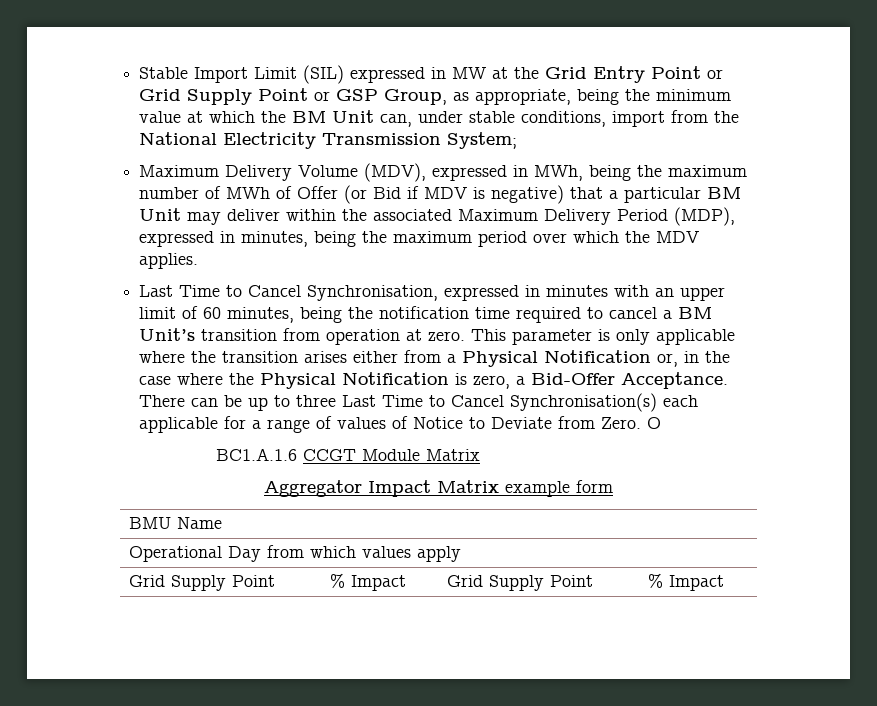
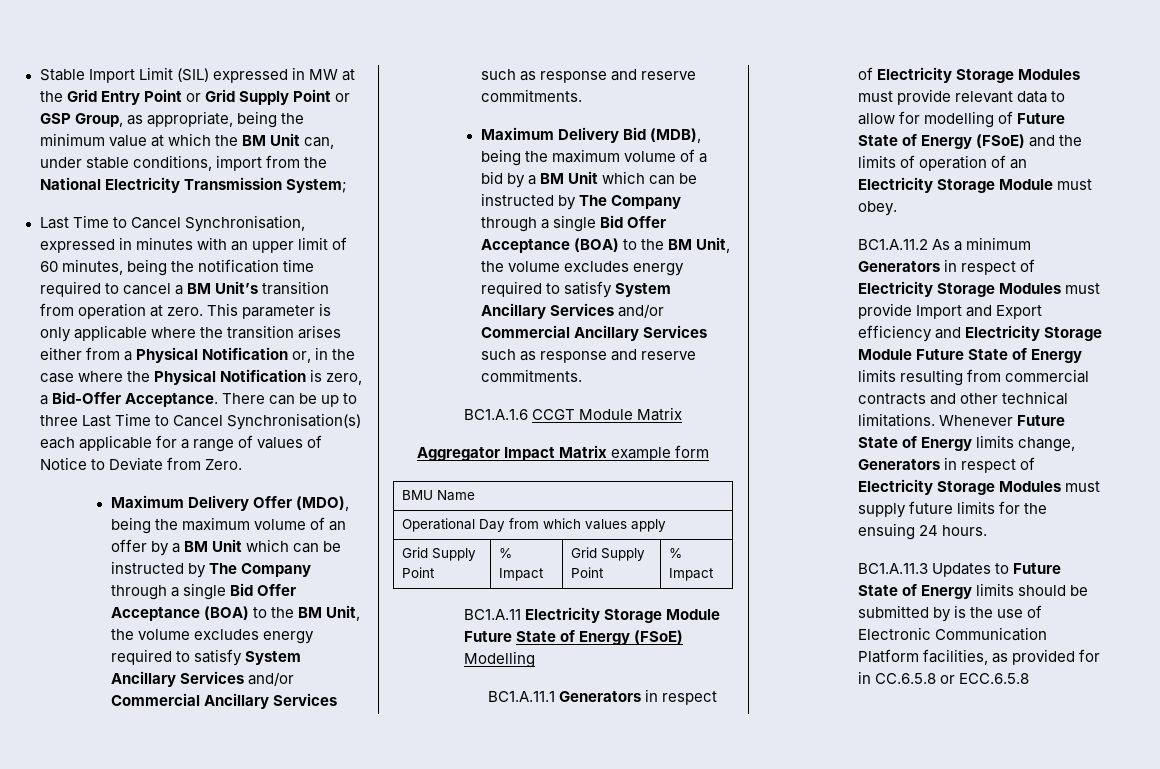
[139,163,748,182] [139,185,742,204] [139,207,736,226] [139,231,700,247] [139,253,199,269] // Maximum Delivery Volume (MDV), expressed in MWh, being the maximum number of MWh of Offer (or Bid if MDV is negative) that a particular BM Unit may deliver within the associated Maximum Delivery Period (MDP), expressed in minutes, being the maximum period over which the MDV applies. -> (347, 186) none
[647,417,662,429] O -> [110,495,349,511] [110,517,347,534] [110,539,342,556] [110,561,311,578] [110,583,296,600] [110,605,361,621] [110,629,314,644] [110,649,301,666] [110,671,294,687] [110,693,337,709] [480,69,696,83] [480,89,582,102] [480,127,701,143] [480,149,708,166] [480,171,698,188] [480,193,681,210] [480,215,666,232] [480,237,731,253] [480,261,684,276] [480,281,671,298] [480,303,664,319] [480,325,707,341] [480,349,696,363] [480,369,582,382] // Maximum Delivery Offer (MDO), being the maximum volume of an offer by a BM Unit which can be instructed by The Company through a single Bid Offer Acceptance (BOA) to the BM Unit, the volume excludes energy required to satisfy System Ancillary Services and/or Commercial Ancillary Services such as response and reserve commitments. // Maximum Delivery Bid (MDB), being the maximum volume of a bid by a BM Unit which can be instructed by The Company through a single Bid Offer Acceptance (BOA) to the BM Unit, the volume excludes energy required to satisfy System Ancillary Services and/or Commercial Ancillary Services such as response and reserve commitments.
(725, 583) none -> [464,607,721,623] [464,630,684,645] [464,651,536,668] [488,689,718,705] [858,67,1081,83] [858,89,1066,105] [858,111,1066,128] [858,134,1083,149] [858,155,1028,171] [858,177,1093,193] [858,201,898,216] [858,237,1032,251] [858,259,1036,275] [858,281,1101,297] [858,303,1043,319] [858,325,1103,342] [858,348,1083,363] [858,369,1090,386] [858,391,1069,405] [858,413,1066,427] [858,435,1076,452] [858,457,1036,473] [858,479,1101,495] [858,501,1048,518] [858,523,988,540] [858,563,1062,577] [858,583,1089,599] [858,605,1043,622] [858,627,1048,641] [858,649,1101,665] [858,671,1030,684] // BC1.A.11 Electricity Storage Module Future State of Energy (FSoE) Modelling // BC1.A.11.1 Generators in respect of Electricity Storage Modules must provide relevant data to allow for modelling of Future State of Energy (FSoE) and the limits of operation of an Electricity Storage Module must obey. // BC1.A.11.2 As a minimum Generators in respect of Electricity Storage Modules must provide Import and Export efficiency and Electricity Storage Module Future State of Energy limits resulting from commercial contracts and other technical limitations. Whenever Future State of Energy limits change, Generators in respect of Electricity Storage Modules must supply future limits for the ensuing 24 hours. // BC1.A.11.3 Updates to Future State of Energy limits should be submitted by is the use of Electronic Communication Platform facilities, as provided for in CC.6.5.8 or ECC.6.5.8

